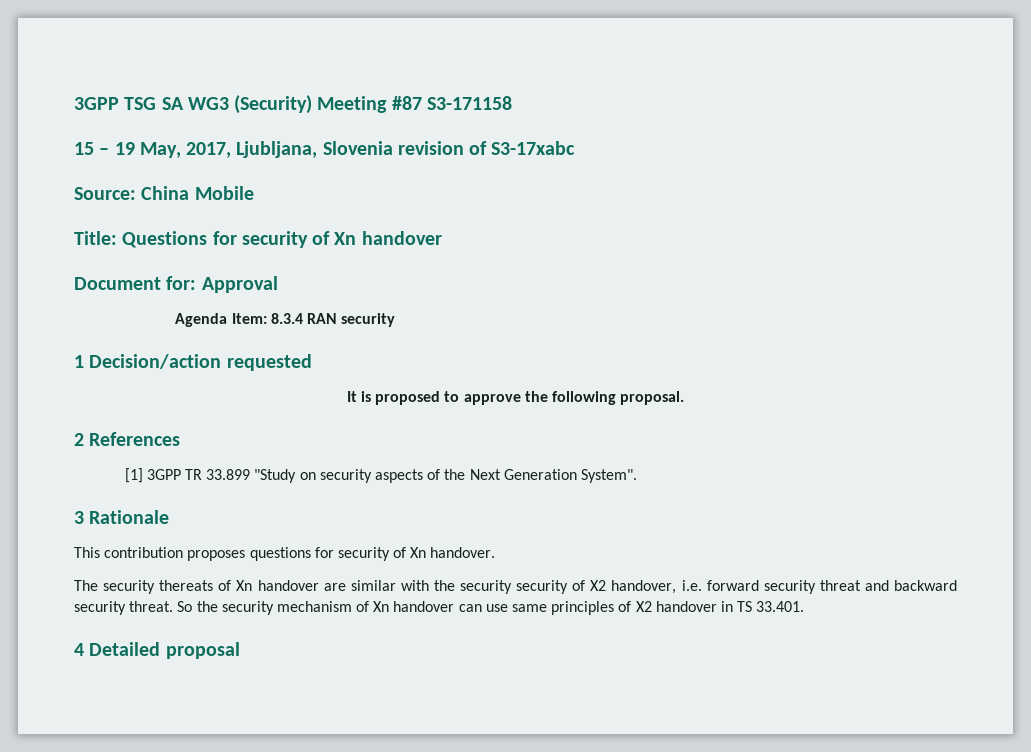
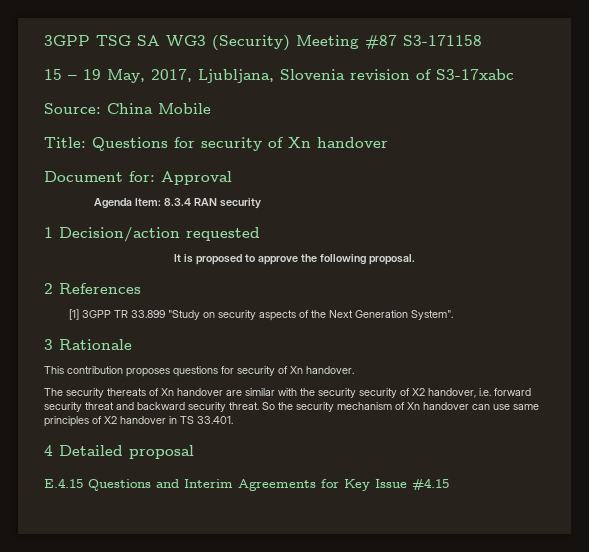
(240, 650) none -> [44,478,449,491] // E.4.15 Questions and Interim Agreements for Key Issue #4.15

